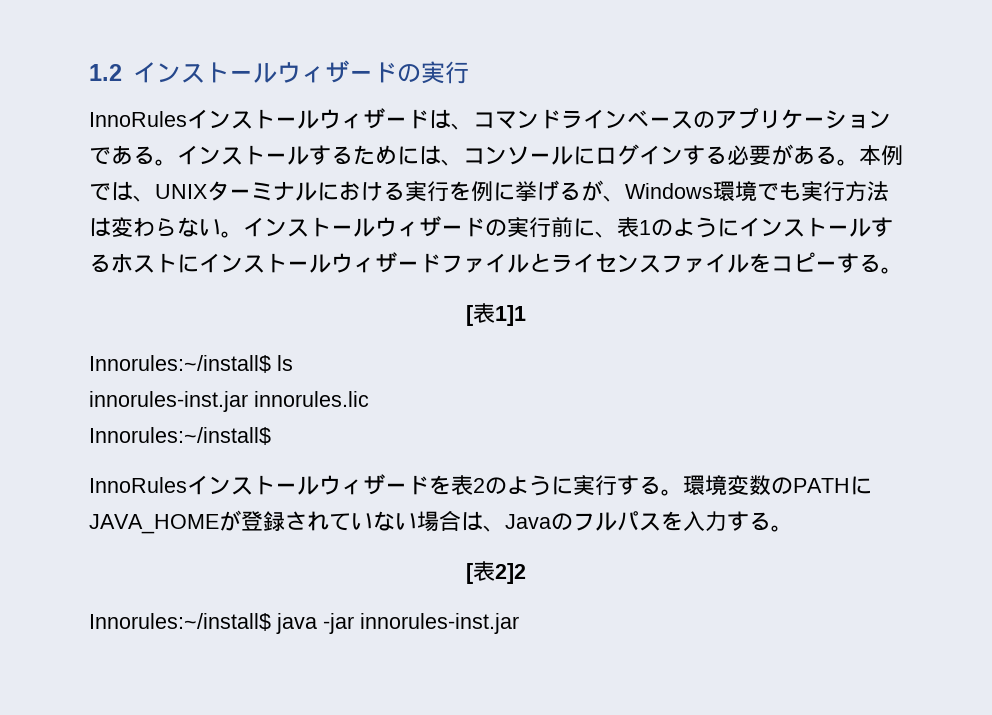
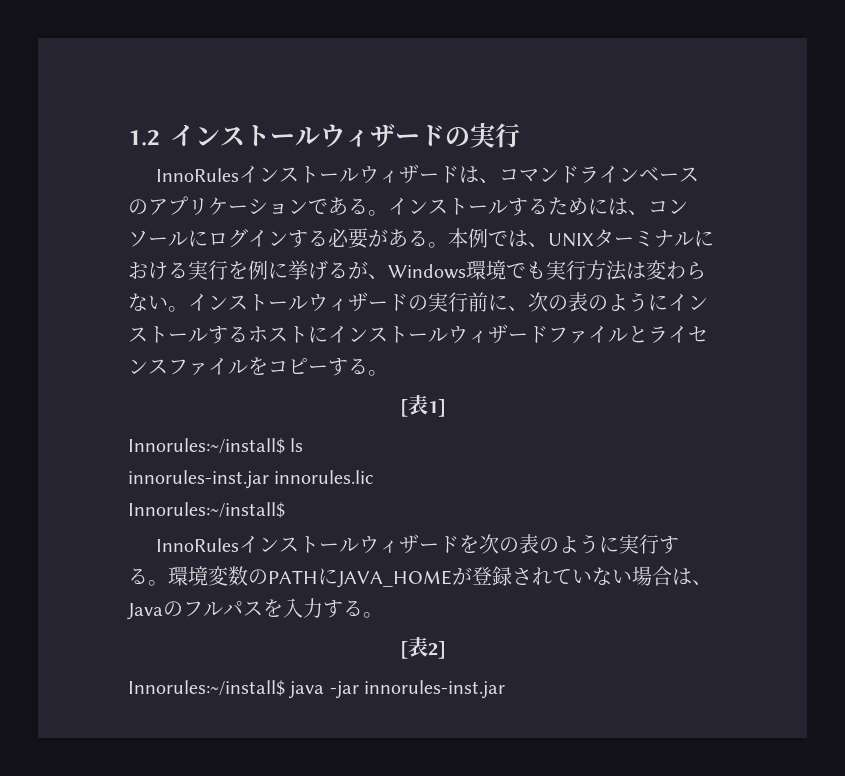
[617,217,651,237] 表1 -> [528,292,588,312] 次の表
[495,305,526,326] 1]1 -> [427,399,446,417] 1]
[451,475,485,495] 表2 -> [478,534,539,554] 次の表
[495,563,526,584] 2]2 -> [427,641,446,659] 2]

